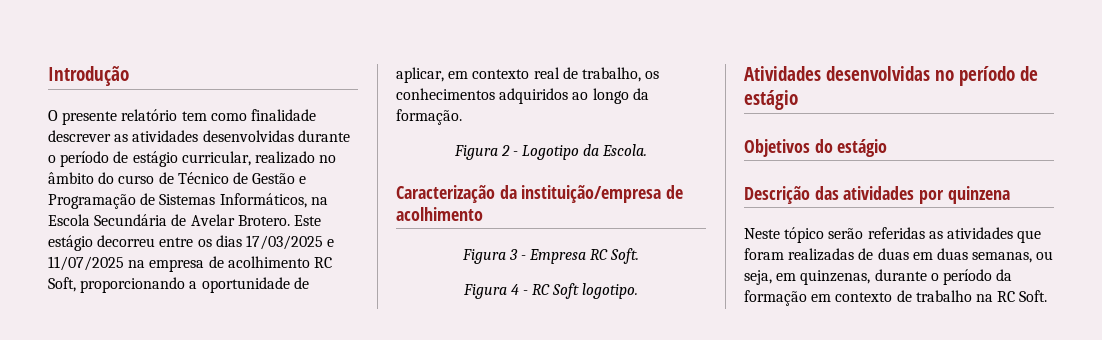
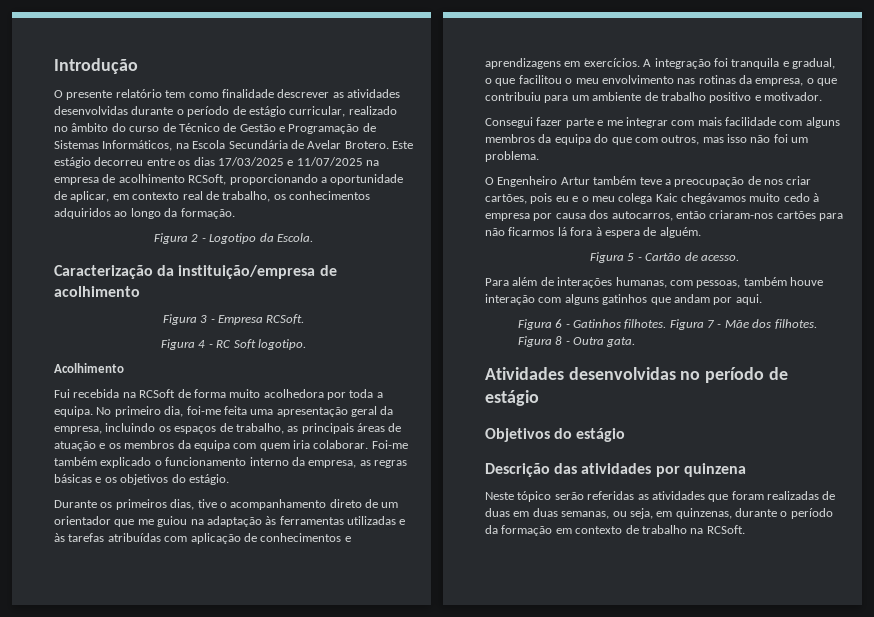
[313,257,332,268] [48,277,76,292] RC Soft, -> [188,174,227,185] RCSoft,
[590,248,640,264] RC Soft. -> [266,314,305,324] RCSoft.
(639, 291) none -> [54,363,124,373] [54,389,383,400] [54,406,394,417] [54,423,402,434] [54,440,408,451] [54,457,407,468] [54,474,229,485] [54,499,399,510] [54,516,406,527] [54,533,351,544] [485,58,835,69] [485,75,838,86] [485,92,822,103] [485,117,840,128] [485,134,809,145] [485,151,539,162] [485,176,812,187] [485,193,820,204] [485,210,843,221] [485,227,701,238] [590,252,739,263] [485,277,823,288] [485,294,762,305] [517,319,817,330] [517,336,636,347] // Acolhimento // Fui recebida na RCSoft de forma muito acolhedora por toda a equipa. No primeiro dia, foi-me feita uma apresentação geral da empresa, incluindo os espaços de trabalho, as principais áreas de atuação e os membros da equipa com quem iria colaborar. Foi-me também explicado o funcionamento interno da empresa, as regras básicas e os objetivos do estágio. // Durante os primeiros dias, tive o acompanhamento direto de um orientador que me guiou na adaptação às ferramentas utilizadas e às tarefas atribuídas com aplicação de conhecimentos e aprendizagens em exercícios. A integração foi tranquila e gradual, o que facilitou o meu envolvimento nas rotinas da empresa, o que contribuiu para um ambiente de trabalho positivo e motivador. // Consegui fazer parte e me integrar com mais facilidade com alguns membros da equipa do que com outros, mas isso não foi um problema. // O Engenheiro Artur também teve a preocupação de nos criar cartões, pois eu e o meu colega Kaic chegávamos muito cedo à empresa por causa dos autocarros, então criaram-nos cartões para não ficarmos lá fora à espera de alguém. // Figura 5 - Cartão de acesso. // Para além de interações humanas, com pessoas, também houve interação com alguns gatinhos que andam por aqui. // Figura 6 - Gatinhos filhotes. Figura 7 - Mãe dos filhotes. Figura 8 - Outra gata.
[997,290,1048,302] RC Soft. -> [706,525,745,534] RCSoft.

